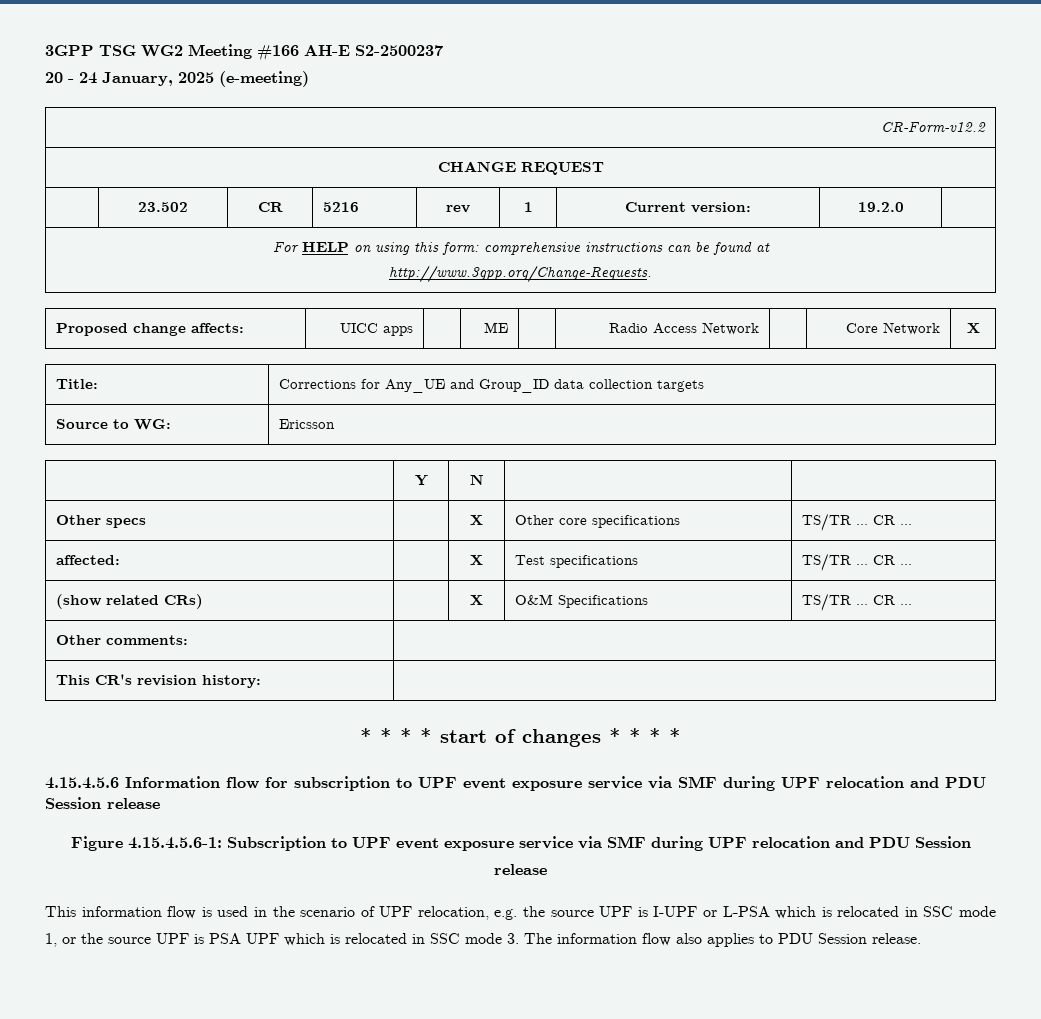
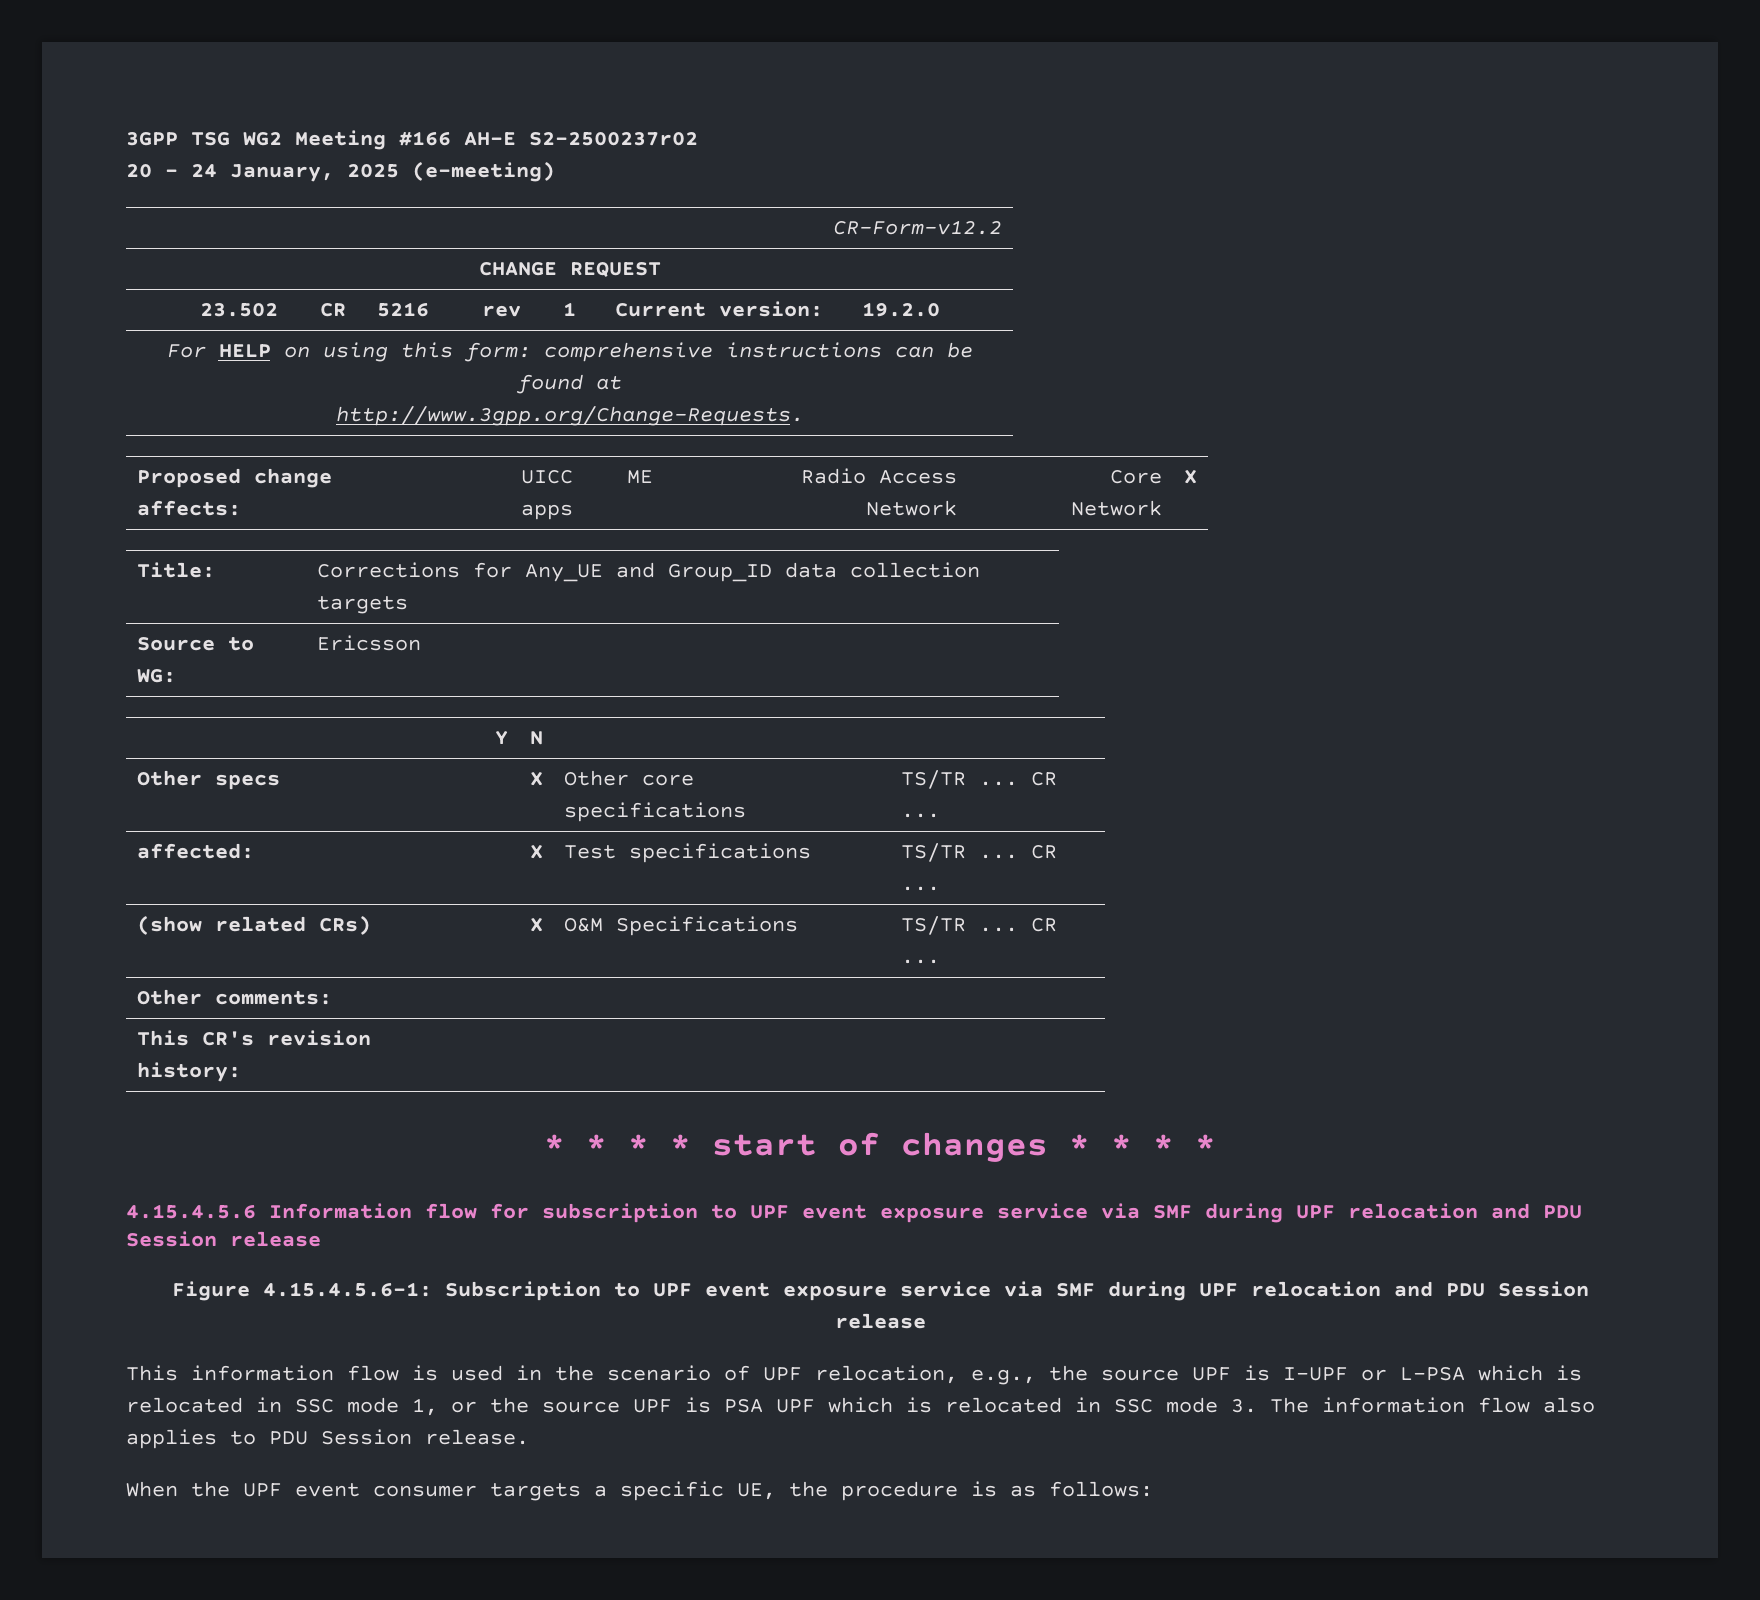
[355,45,443,56] S2-2500237 -> [529,132,698,146] S2-2500237r02
[494,909,518,920] e.g. -> [971,1369,1036,1385] e.g.,
(921, 938) none -> [126,1481,1153,1501] // When the UPF event consumer targets a specific UE, the procedure is as follows:

